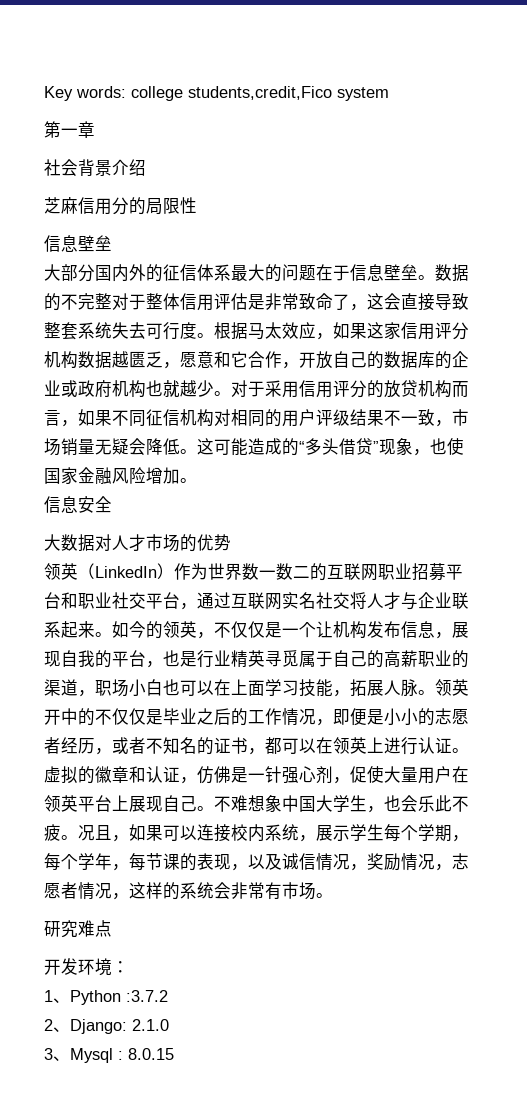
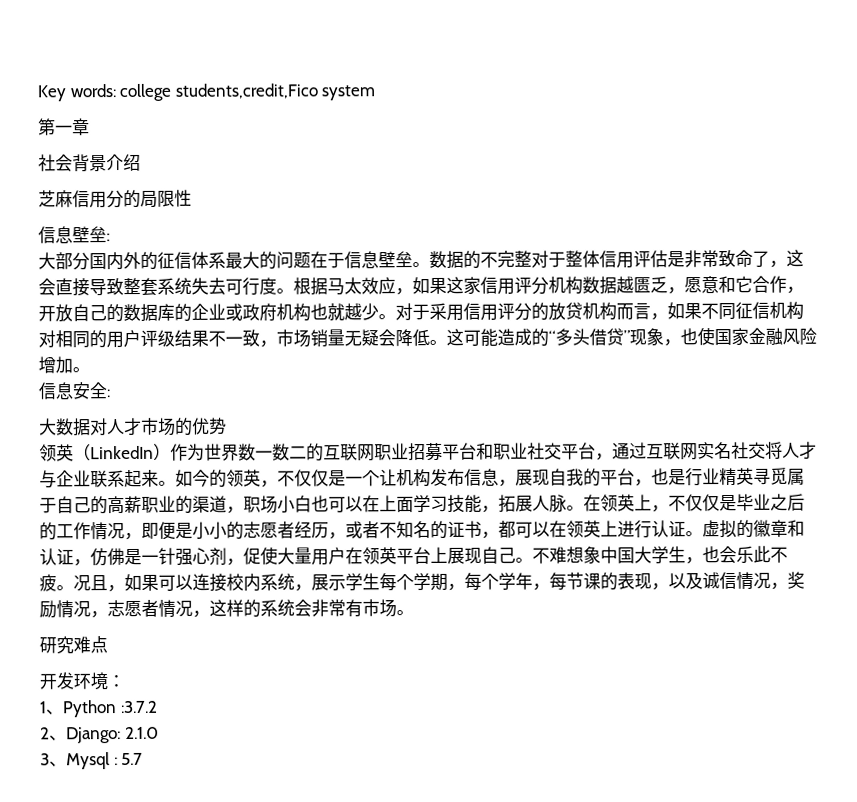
(112, 243) none -> [106,233,110,242] :
(112, 504) none -> [106,389,110,398] :
[435,679,469,696] [44,708,95,726] 领英开中的 -> [583,494,669,513] 在领英上，
[128,1048,174,1060] 8.0.15 -> [121,752,144,766] 5.7

